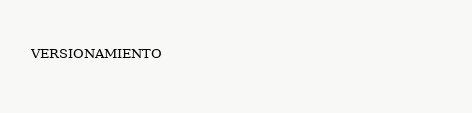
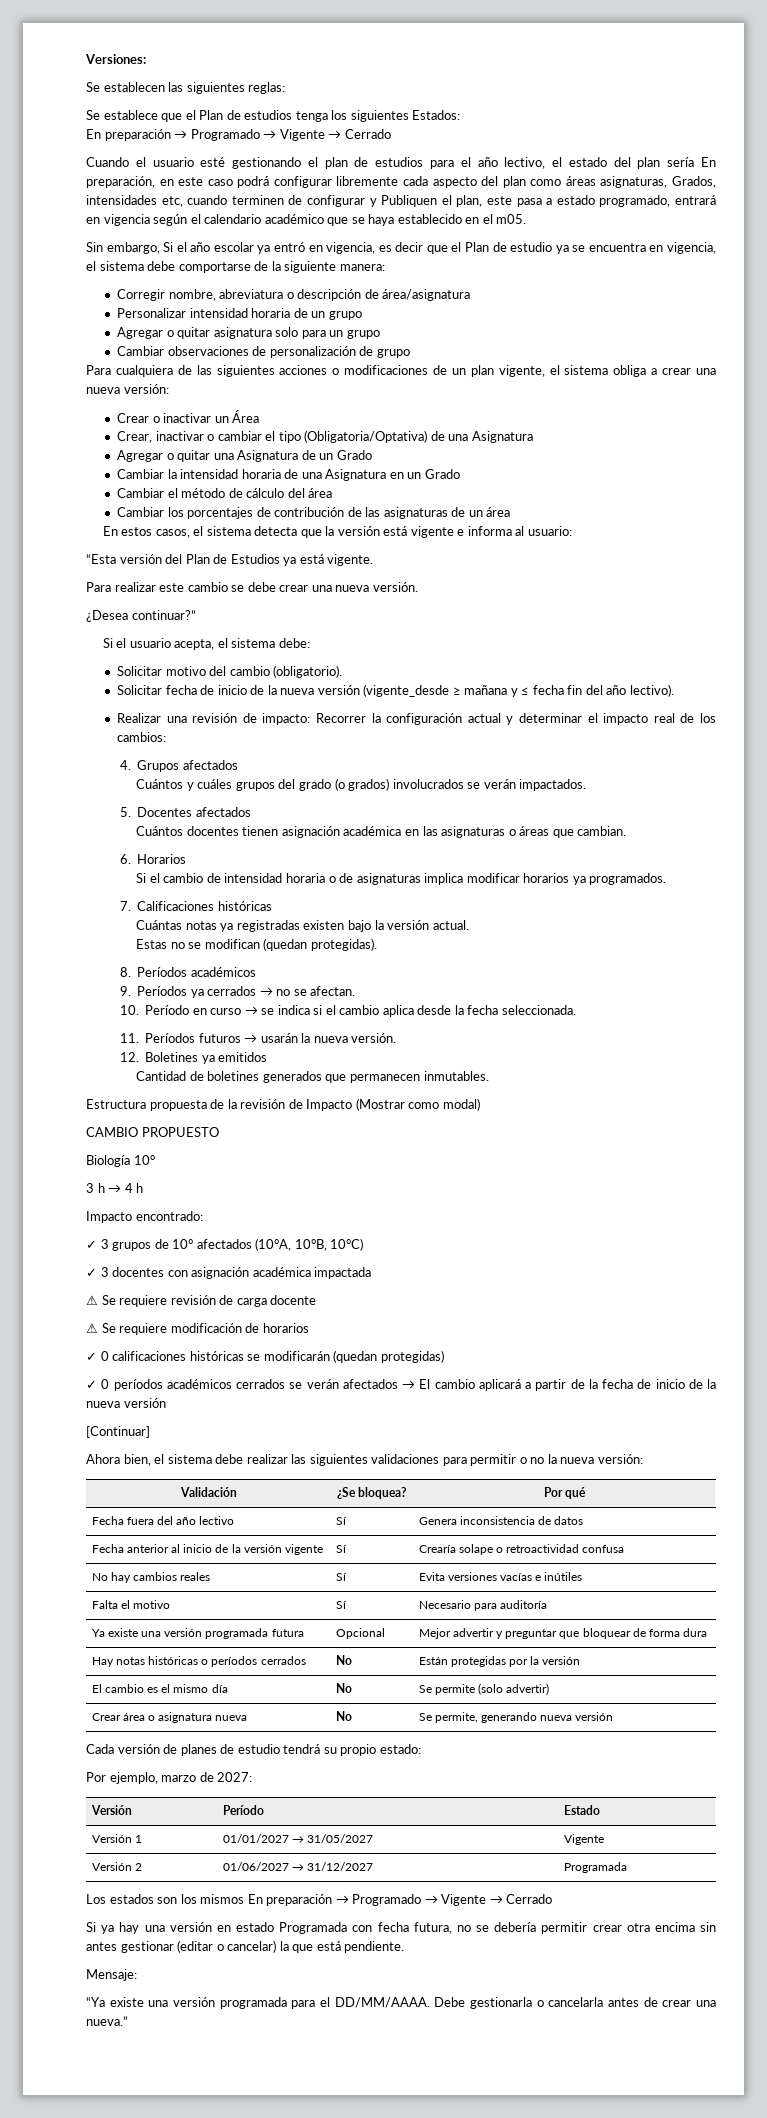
[30,49,162,58] VERSIONAMIENTO -> [85,54,146,64] [86,82,286,94] [86,110,461,122] [86,129,391,141] [86,157,717,169] [86,176,716,188] [86,195,717,207] [86,214,527,226] [86,242,716,254] [86,261,385,273] [117,289,471,301] [117,308,362,320] [117,327,380,339] [117,346,410,358] [86,365,716,377] [86,384,169,394] [117,410,260,423] [117,430,533,443] [117,450,372,462] [117,469,460,481] [117,488,333,498] [117,507,511,519] [102,526,572,538] [86,554,374,566] [86,582,418,592] [86,610,196,622] [102,638,310,650] [117,665,343,678] [117,684,674,697] [117,713,716,725] [117,732,167,742] [119,760,238,772] [136,778,587,791] [119,807,251,817] [136,826,627,838] [119,854,187,864] [136,873,667,885] [119,901,272,911] [136,920,469,932] [136,938,377,951] [119,967,256,977] [119,986,356,998] [119,1005,576,1017] [119,1033,397,1043] [119,1052,268,1064] [136,1071,489,1083] [86,1098,480,1111] [86,1127,219,1137] [86,1155,155,1167] [86,1183,144,1193] [86,1211,203,1223] [86,1238,364,1251] [86,1267,372,1279] [86,1295,317,1307] [86,1323,309,1335] [86,1350,444,1363] [86,1379,716,1391] [86,1398,166,1408] [86,1426,150,1438] [86,1454,643,1466] [179,1487,237,1497] [336,1487,408,1499] [543,1487,587,1499] [91,1516,235,1525] [335,1517,347,1525] [418,1516,584,1525] [91,1544,323,1555] [335,1545,347,1553] [418,1544,625,1555] [91,1572,211,1583] [335,1573,347,1581] [418,1572,583,1581] [91,1600,171,1609] [335,1601,347,1609] [418,1600,548,1611] [91,1628,304,1639] [335,1628,385,1639] [418,1628,707,1639] [91,1656,306,1667] [335,1655,352,1665] [418,1656,581,1667] [91,1684,228,1693] [335,1683,352,1693] [418,1683,550,1695] [91,1712,248,1723] [335,1711,352,1721] [418,1712,614,1723] [86,1744,421,1756] [86,1772,253,1784] [90,1805,132,1815] [222,1805,264,1815] [563,1805,600,1815] [91,1834,143,1843] [222,1834,374,1843] [563,1834,604,1845] [91,1862,143,1871] [222,1862,374,1871] [563,1862,627,1873] [86,1894,553,1906] [86,1922,716,1934] [86,1940,405,1953] [86,1969,137,1981] [86,1997,716,2009] [86,2016,128,2026] Versiones: // Se establecen las siguientes reglas: // Se establece que el Plan de estudios tenga los siguientes Estados: // En preparación → Programado → Vigente → Cerrado // Cuando el usuario esté gestionando el plan de estudios para el año lectivo, el estado del plan sería En preparación, en este caso podrá configurar libremente cada aspecto del plan como áreas asignaturas, Grados, intensidades etc, cuando terminen de configurar y Publiquen el plan, este pasa a estado programado, entrará en vigencia según el calendario académico que se haya establecido en el m05. // Sin embargo, Si el año escolar ya entró en vigencia, es decir que el Plan de estudio ya se encuentra en vigencia, el sistema debe comportarse de la siguiente manera: // Corregir nombre, abreviatura o descripción de área/asignatura // Personalizar intensidad horaria de un grupo // Agregar o quitar asignatura solo para un grupo // Cambiar observaciones de personalización de grupo // Para cualquiera de las siguientes acciones o modificaciones de un plan vigente, el sistema obliga a crear una nueva versión: // Crear o inactivar un Área // Crear, inactivar o cambiar el tipo (Obligatoria/Optativa) de una Asignatura // Agregar o quitar una Asignatura de un Grado // Cambiar la intensidad horaria de una Asignatura en un Grado // Cambiar el método de cálculo del área // Cambiar los porcentajes de contribución de las asignaturas de un área // En estos casos, el sistema detecta que la versión está vigente e informa al usuario: // “Esta versión del Plan de Estudios ya está vigente. // Para realizar este cambio se debe crear una nueva versión. // ¿Desea continuar?” // Si el usuario acepta, el sistema debe: // Solicitar motivo del cambio (obligatorio). // Solicitar fecha de inicio de la nueva versión (vigente_desde ≥ mañana y ≤ fecha fin del año lectivo). // Realizar una revisión de impacto: Recorrer la configuración actual y determinar el impacto real de los cambios: // 4. Grupos afectados // Cuántos y cuáles grupos del grado (o grados) involucrados se verán impactados. // 5. Docentes afectados // Cuántos docentes tienen asignación académica en las asignaturas o áreas que cambian. // 6. Horarios // Si el cambio de intensidad horaria o de asignaturas implica modificar horarios ya programados. // 7. Calificaciones históricas // Cuántas notas ya registradas existen bajo la versión actual. // Estas no se modifican (quedan protegidas). // 8. Períodos académicos // 9. Períodos ya cerrados → no se afectan. // 10. Período en curso → se indica si el cambio aplica desde la fecha seleccionada. // 11. Períodos futuros → usarán la nueva versión. // 12. Boletines ya emitidos // Cantidad de boletines generados que permanecen inmutables. // Estructura propuesta de la revisión de Impacto (Mostrar como modal) // CAMBIO PROPUESTO // Biología 10° // 3 h → 4 h // Impacto encontrado: // ✓ 3 grupos de 10° afectados (10°A, 10°B, 10°C) // ✓ 3 docentes con asignación académica impactada // ⚠ Se requiere revisión de carga docente // ⚠ Se requiere modificación de horarios // ✓ 0 calificaciones históricas se modificarán (quedan protegidas) // ✓ 0 períodos académicos cerrados se verán afectados → El cambio aplicará a partir de la fecha de inicio de la nueva versión // [Continuar] // Ahora bien, el sistema debe realizar las siguientes validaciones para permitir o no la nueva versión: // Validación | ¿Se bloquea? | Por qué // Fecha fuera del año lectivo | Sí | Genera inconsistencia de datos // Fecha anterior al inicio de la versión vigente | Sí | Crearía solape o retroactividad confusa // No hay cambios reales | Sí | Evita versiones vacías e inútiles // Falta el motivo | Sí | Necesario para auditoría // Ya existe una versión programada futura | Opcional | Mejor advertir y preguntar que bloquear de forma dura // Hay notas históricas o períodos cerrados | No | Están protegidas por la versión // El cambio es el mismo día | No | Se permite (solo advertir) // Crear área o asignatura nueva | No | Se permite, generando nueva versión // Cada versión de planes de estudio tendrá su propio estado: // Por ejemplo, marzo de 2027: // Versión | Período | Estado // Versión 1 | 01/01/2027 → 31/05/2027 | Vigente // Versión 2 | 01/06/2027 → 31/12/2027 | Programada // Los estados son los mismos En preparación → Programado → Vigente → Cerrado // Si ya hay una versión en estado Programada con fecha futura, no se debería permitir crear otra encima sin antes gestionar (editar o cancelar) la que está pendiente. // Mensaje: // “Ya existe una versión programada para el DD/MM/AAAA. Debe gestionarla o cancelarla antes de crear una nueva.”

